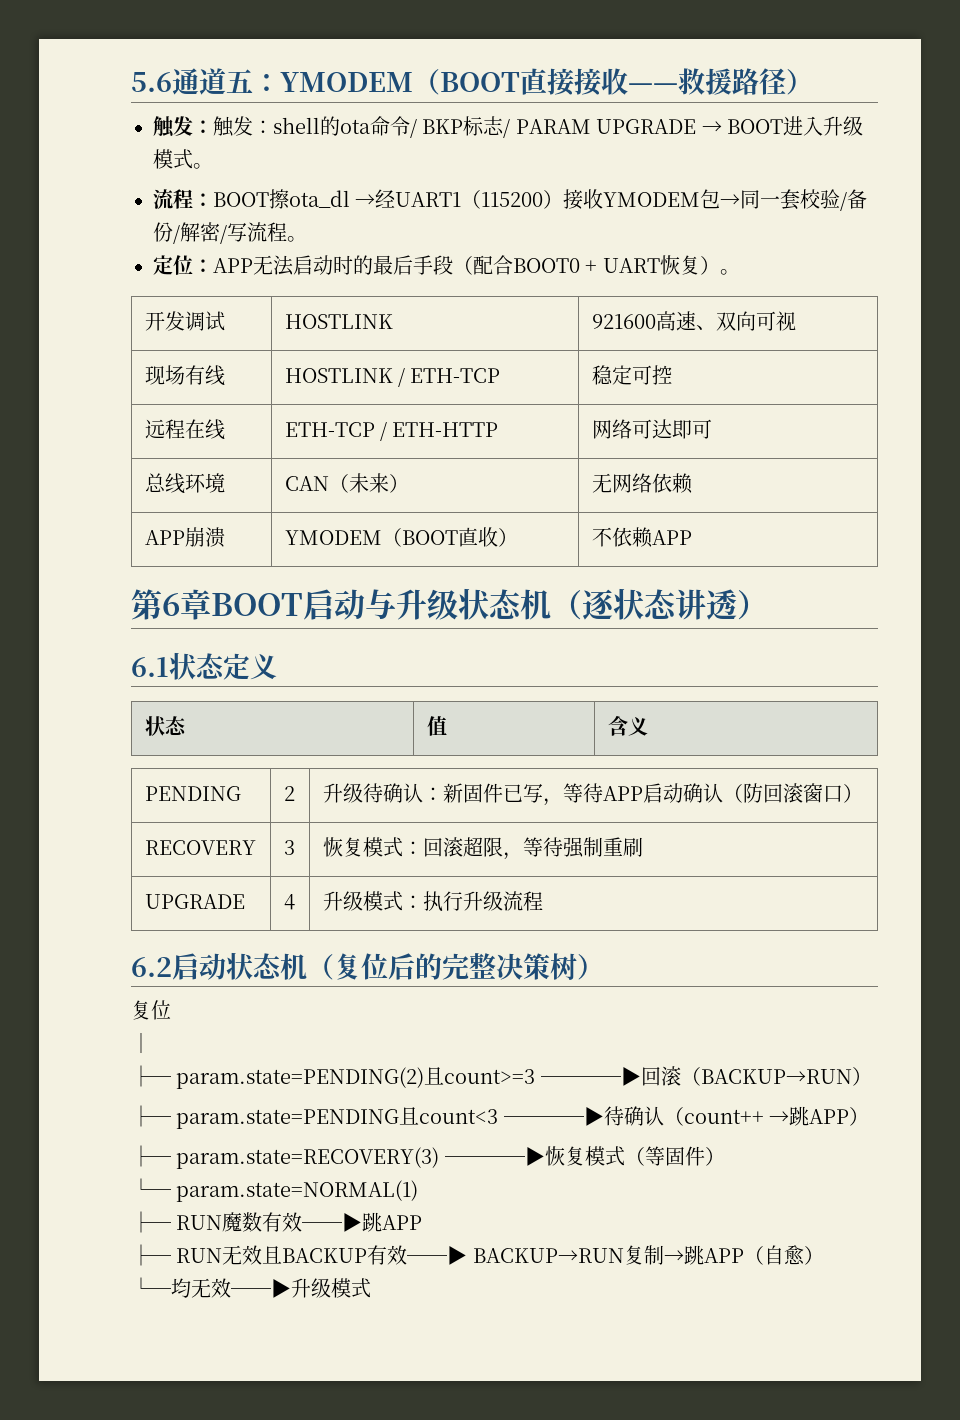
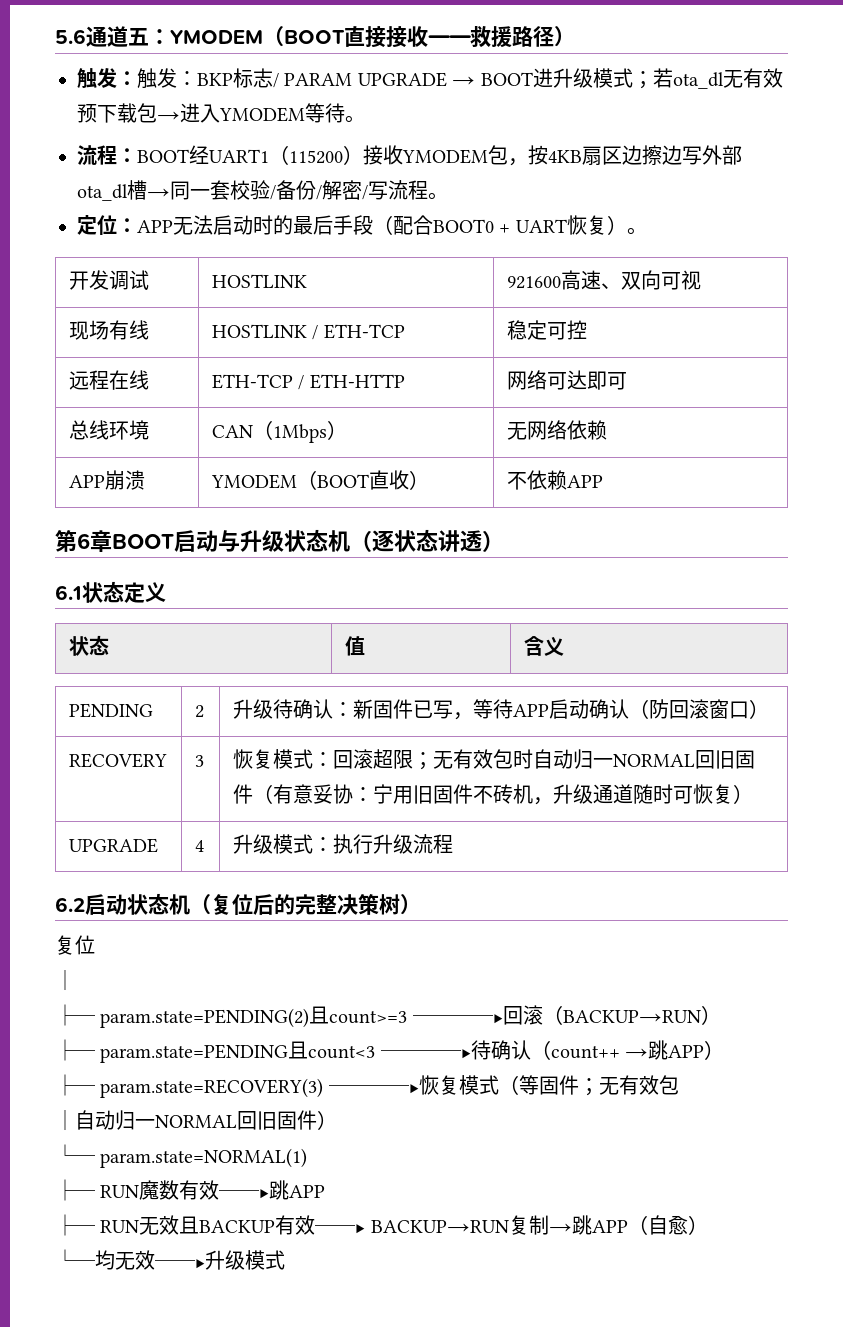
[273,116,417,138] shell的ota命令/ -> (197, 78) none
[802,116,863,136] [153,149,193,169] 入升级模式 -> [552,68,783,89] [77,103,345,123] 升级模式；若ota_dl无有效预下载包→进入YMODEM等待
[269,189,376,209] 擦ota_dl → -> (189, 156) none
(721, 199) none -> [508,145,742,166] [77,180,147,201] ，按4KB扇区边擦边写外部ota_dl槽
[348,473,389,493] 未来 -> [272,424,327,443] 1Mbps
[502,837,643,860] ，等待强制重刷 -> [412,749,755,770] [232,784,753,805] ；无有效包时自动归一NORMAL回旧固件（有意妥协：宁用旧固件不砖机，升级通道随时可恢复）
(705, 1156) none -> [578,1075,679,1096] [55,1110,317,1131] ；无有效包 // │自动归一NORMAL回旧固件

